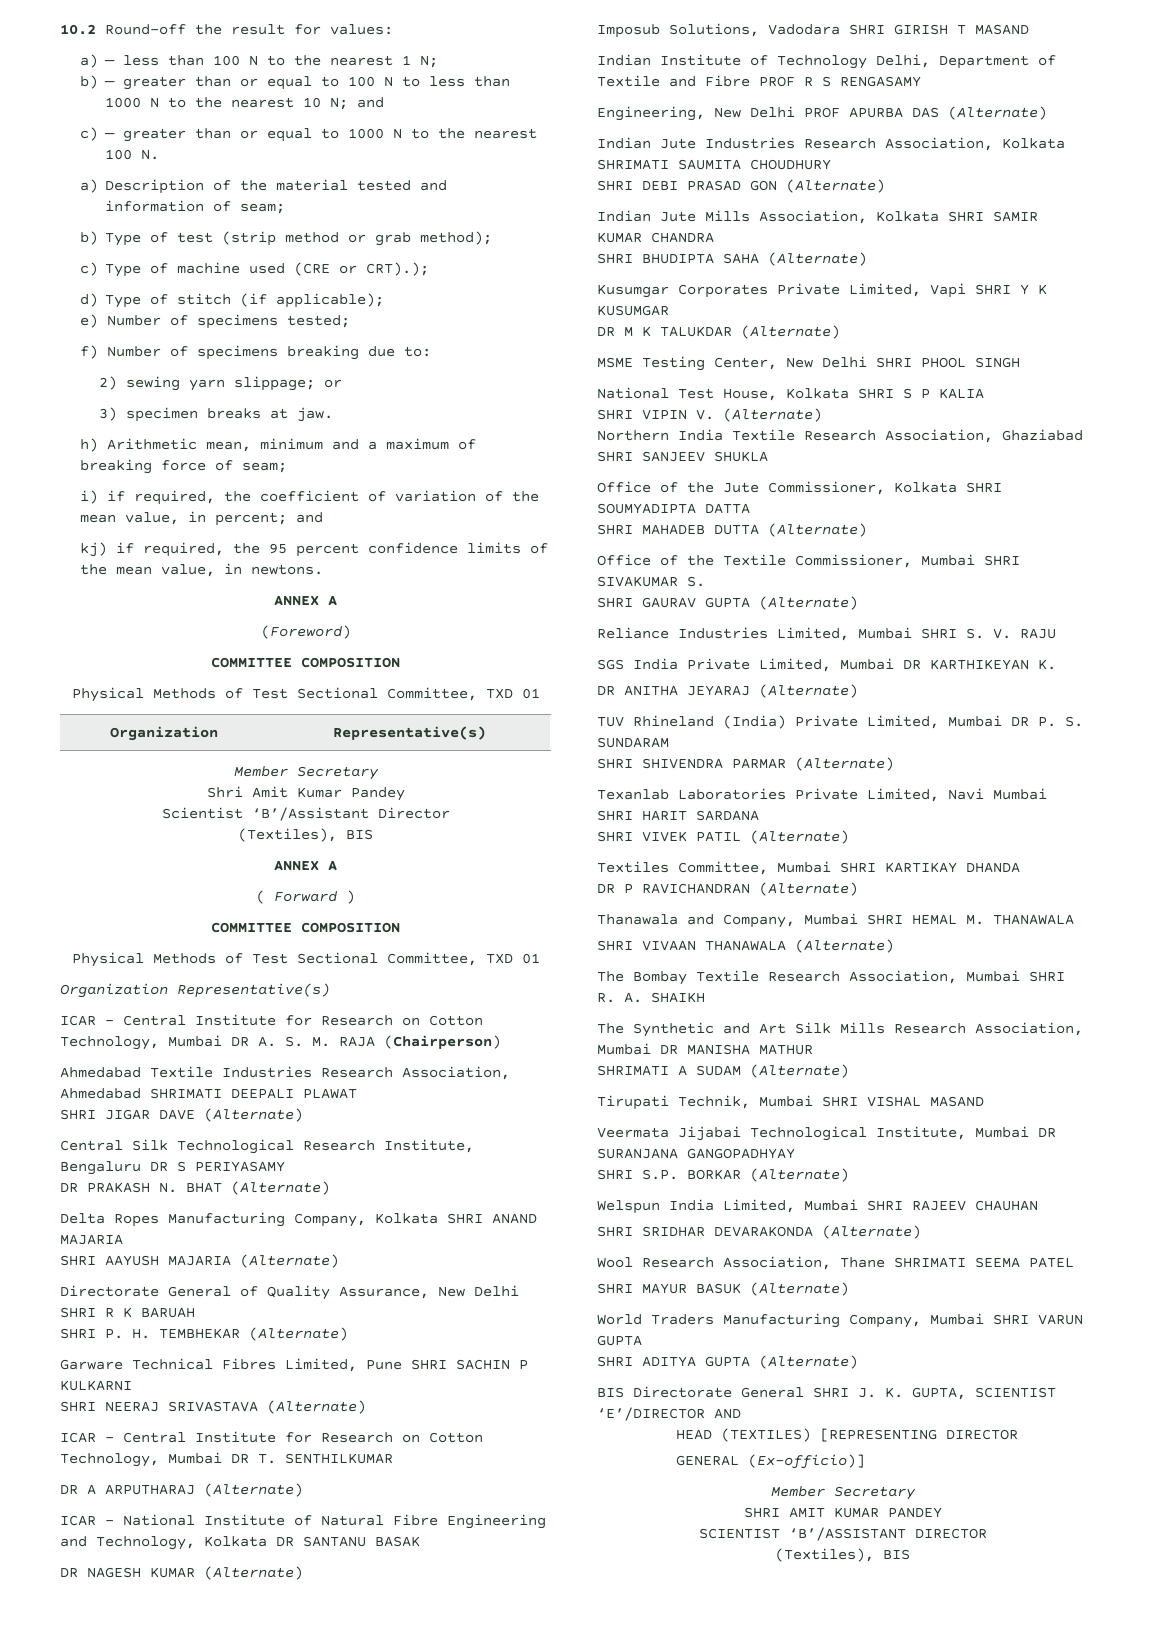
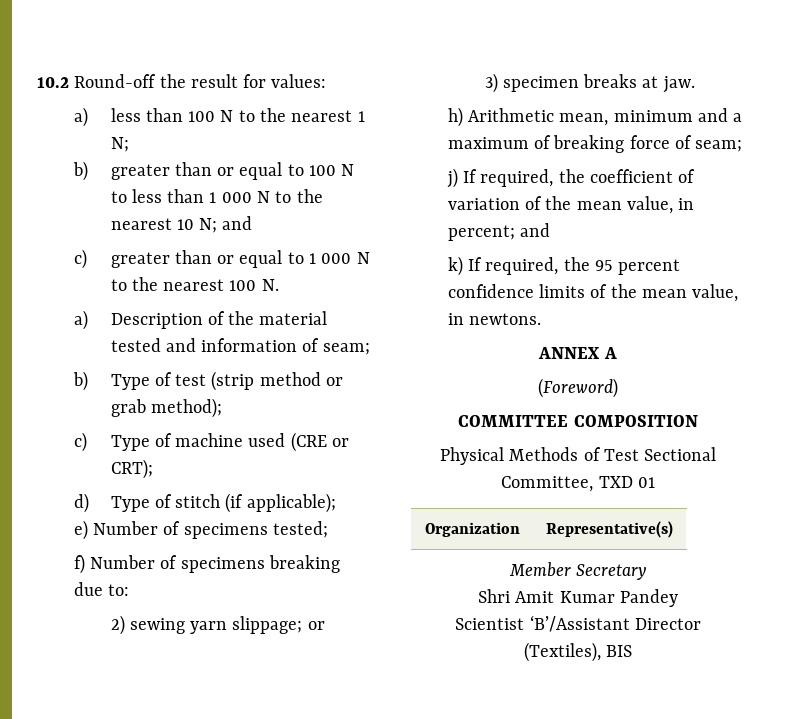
[104,60,116,65] — -> (88, 117) none
[104,81,116,86] — -> (88, 171) none
[105,97,142,108] 1000 -> [209,192,252,203] 1 000
[104,128,385,142] — greater than or equal to 1000 -> [110,250,352,268] greater than or equal to 1 000
[366,262,430,276] CRT).); -> [110,459,153,479] CRT);
[79,490,125,504] i) if -> [446,168,478,188] j) If
[79,542,134,557] kj) if -> [447,256,483,276] k) If
[274,860,337,871] [256,890,355,904] [211,922,400,933] [71,952,540,967] [60,983,330,998] [60,1014,483,1026] [60,1035,501,1050] [60,1066,510,1080] [60,1088,357,1099] [60,1108,303,1122] [60,1139,474,1154] [60,1161,285,1175] [60,1181,330,1195] [60,1212,537,1227] [60,1234,123,1245] [60,1254,339,1268] [60,1285,519,1300] [60,1307,195,1318] [60,1327,348,1341] [60,1358,528,1372] [60,1380,132,1391] [60,1400,366,1414] [60,1431,483,1443] [60,1452,393,1467] [60,1483,303,1497] [60,1514,546,1529] [60,1536,420,1550] [60,1566,303,1580] [597,23,1029,38] [597,54,1056,69] [597,75,921,87] [597,106,1047,121] [597,137,1065,151] [597,159,831,170] [597,179,885,193] [597,210,1038,224] [597,232,714,243] [597,252,867,266] [597,283,1047,298] [597,305,669,316] [597,325,840,339] [597,356,1020,371] [597,387,984,401] [597,408,822,422] [597,429,1083,443] [597,451,768,462] [597,481,1002,495] [597,503,750,514] [597,523,867,537] [597,554,1020,568] [597,576,705,587] [597,596,858,610] [597,627,1056,641] [597,658,1056,672] [597,684,858,698] [597,715,1083,729] [597,737,669,748] [597,757,894,771] [597,788,1047,802] [597,810,759,821] [597,830,849,844] [597,861,1020,875] [597,882,858,896] [597,913,1074,928] [597,939,894,953] [597,970,1065,985] [597,992,705,1003] [597,1022,1083,1037] [597,1043,813,1055] [597,1064,849,1078] [597,1095,984,1110] [597,1126,1056,1141] [597,1148,795,1159] [597,1168,849,1182] [597,1199,1038,1214] [597,1225,921,1239] [597,1256,1074,1270] [597,1282,849,1296] [597,1313,1083,1328] [597,1335,642,1346] [597,1355,858,1369] [597,1386,1056,1400] [597,1407,741,1421] [675,1428,1018,1442] [675,1454,865,1469] [770,1486,916,1500] [743,1507,942,1518] [698,1527,987,1541] [775,1548,910,1562] // ANNEX A // ( Forward ) // COMMITTEE COMPOSITION // Physical Methods of Test Sectional Committee, TXD 01 // Organization Representative(s) // ICAR - Central Institute for Research on Cotton Technology, Mumbai DR A. S. M. RAJA (Chairperson) // Ahmedabad Textile Industries Research Association, Ahmedabad SHRIMATI DEEPALI PLAWAT // SHRI JIGAR DAVE (Alternate) // Central Silk Technological Research Institute, Bengaluru DR S PERIYASAMY // DR PRAKASH N. BHAT (Alternate) // Delta Ropes Manufacturing Company, Kolkata SHRI ANAND MAJARIA // SHRI AAYUSH MAJARIA (Alternate) // Directorate General of Quality Assurance, New Delhi SHRI R K BARUAH // SHRI P. H. TEMBHEKAR (Alternate) // Garware Technical Fibres Limited, Pune SHRI SACHIN P KULKARNI // SHRI NEERAJ SRIVASTAVA (Alternate) // ICAR - Central Institute for Research on Cotton Technology, Mumbai DR T. SENTHILKUMAR // DR A ARPUTHARAJ (Alternate) // ICAR - National Institute of Natural Fibre Engineering and Technology, Kolkata DR SANTANU BASAK // DR NAGESH KUMAR (Alternate) // Imposub Solutions, Vadodara SHRI GIRISH T MASAND // Indian Institute of Technology Delhi, Department of Textile and Fibre PROF R S RENGASAMY // Engineering, New Delhi PROF APURBA DAS (Alternate) // Indian Jute Industries Research Association, Kolkata SHRIMATI SAUMITA CHOUDHURY // SHRI DEBI PRASAD GON (Alternate) // Indian Jute Mills Association, Kolkata SHRI SAMIR KUMAR CHANDRA // SHRI BHUDIPTA SAHA (Alternate) // Kusumgar Corporates Private Limited, Vapi SHRI Y K KUSUMGAR // DR M K TALUKDAR (Alternate) // MSME Testing Center, New Delhi SHRI PHOOL SINGH // National Test House, Kolkata SHRI S P KALIA // SHRI VIPIN V. (Alternate) // Northern India Textile Research Association, Ghaziabad SHRI SANJEEV SHUKLA // Office of the Jute Commissioner, Kolkata SHRI SOUMYADIPTA DATTA // SHRI MAHADEB DUTTA (Alternate) // Office of the Textile Commissioner, Mumbai SHRI SIVAKUMAR S. // SHRI GAURAV GUPTA (Alternate) // Reliance Industries Limited, Mumbai SHRI S. V. RAJU // SGS India Private Limited, Mumbai DR KARTHIKEYAN K. // DR ANITHA JEYARAJ (Alternate) // TUV Rhineland (India) Private Limited, Mumbai DR P. S. SUNDARAM // SHRI SHIVENDRA PARMAR (Alternate) // Texanlab Laboratories Private Limited, Navi Mumbai SHRI HARIT SARDANA // SHRI VIVEK PATIL (Alternate) // Textiles Committee, Mumbai SHRI KARTIKAY DHANDA // DR P RAVICHANDRAN (Alternate) // Thanawala and Company, Mumbai SHRI HEMAL M. THANAWALA // SHRI VIVAAN THANAWALA (Alternate) // The Bombay Textile Research Association, Mumbai SHRI R. A. SHAIKH // The Synthetic and Art Silk Mills Research Association, Mumbai DR MANISHA MATHUR // SHRIMATI A SUDAM (Alternate) // Tirupati Technik, Mumbai SHRI VISHAL MASAND // Veermata Jijabai Technological Institute, Mumbai DR SURANJANA GANGOPADHYAY // SHRI S.P. BORKAR (Alternate) // Welspun India Limited, Mumbai SHRI RAJEEV CHAUHAN // SHRI SRIDHAR DEVARAKONDA (Alternate) // Wool Research Association, Thane SHRIMATI SEEMA PATEL // SHRI MAYUR BASUK (Alternate) // World Traders Manufacturing Company, Mumbai SHRI VARUN GUPTA // SHRI ADITYA GUPTA (Alternate) // BIS Directorate General SHRI J. K. GUPTA, SCIENTIST ‘E’/DIRECTOR AND // HEAD (TEXTILES) [REPRESENTING DIRECTOR // GENERAL (Ex-officio)] // Member Secretary // SHRI AMIT KUMAR PANDEY // SCIENTIST ‘B’/ASSISTANT DIRECTOR // (Textiles), BIS -> (633, 651) none

